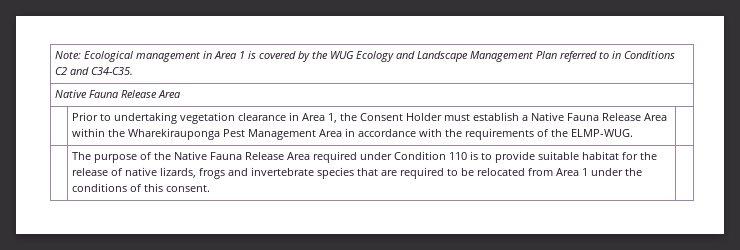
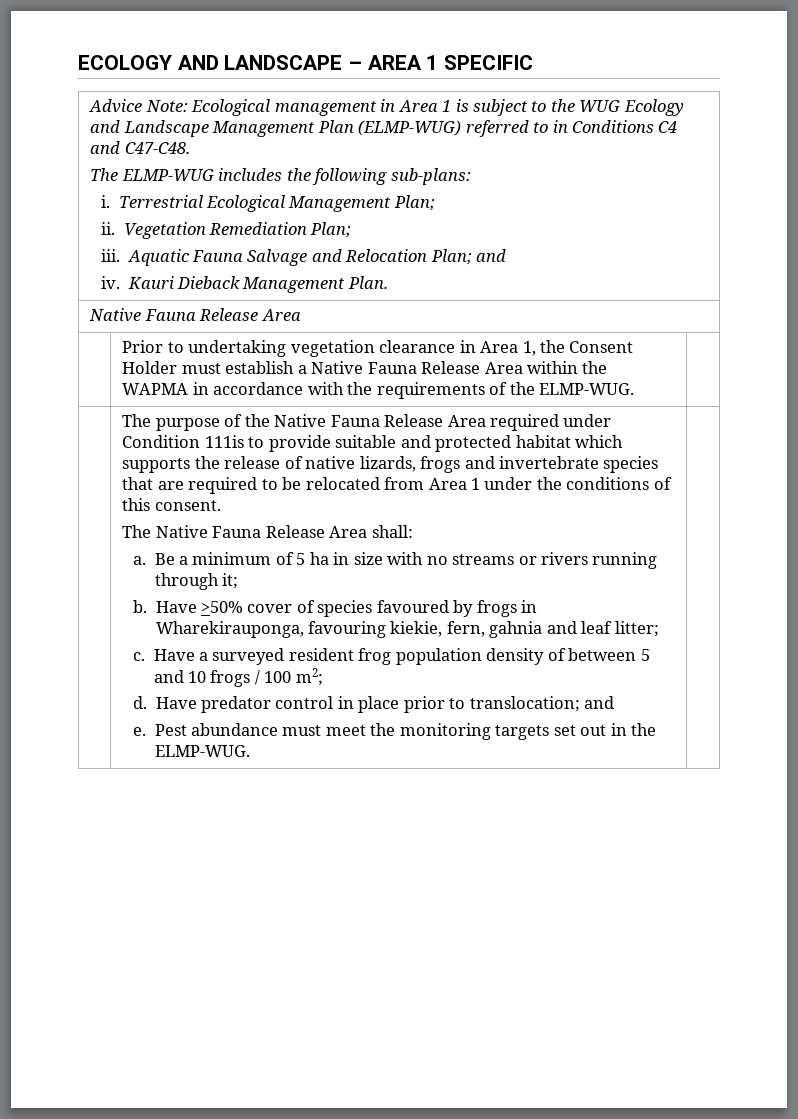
(55, 55) none -> [78,55,534,70] [89,99,143,113] ECOLOGY AND LANDSCAPE – AREA 1 SPECIFIC // Advice
[259,51,311,62] covered by -> [473,99,547,116] subject to
(558, 55) none -> [358,120,462,136] (ELMP-WUG)
[55,67,134,75] C2 and C34-C35. -> [658,121,678,133] [90,141,190,154] [90,168,471,185] [101,195,435,212] [101,222,352,239] [101,249,507,266] [101,276,388,293] C4 and C47-C48. // The ELMP-WUG includes the following sub-plans: // i. Terrestrial Ecological Management Plan; // ii. Vegetation Remediation Plan; // iii. Aquatic Fauna Salvage and Relocation Plan; and // iv. Kauri Dieback Management Plan.
[128,128,343,140] Wharekirauponga Pest Management Area -> [122,383,189,395] WAPMA
[449,151,479,160] 110 is -> [204,435,244,448] 111is
[582,151,639,160] habitat for -> [400,435,624,452] [122,458,191,473] and protected habitat which supports
(211, 188) none -> [122,525,413,538] [133,552,658,569] [154,573,238,590] [133,600,538,617] [155,621,659,638] [133,648,650,665] [153,668,323,687] [133,696,615,713] [133,723,657,740] [154,745,250,757] // The Native Fauna Release Area shall: // a. Be a minimum of 5 ha in size with no streams or rivers running through it; // b. Have >50% cover of species favoured by frogs in Wharekirauponga, favouring kiekie, fern, gahnia and leaf litter; // c. Have a surveyed resident frog population density of between 5 and 10 frogs / 100 m2; // d. Have predator control in place prior to translocation; and // e. Pest abundance must meet the monitoring targets set out in the ELMP-WUG.

